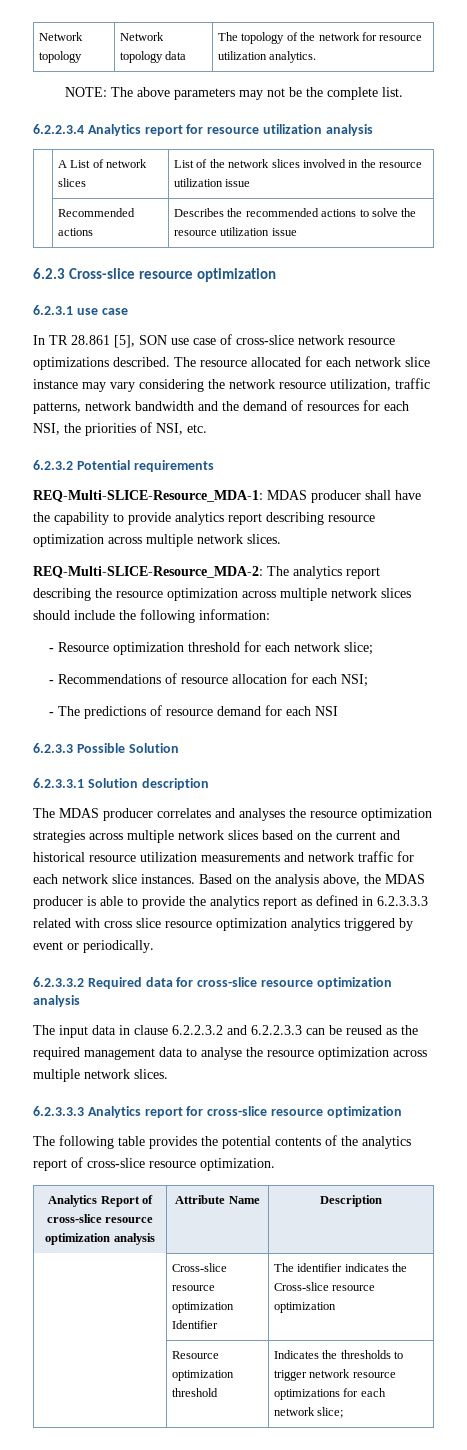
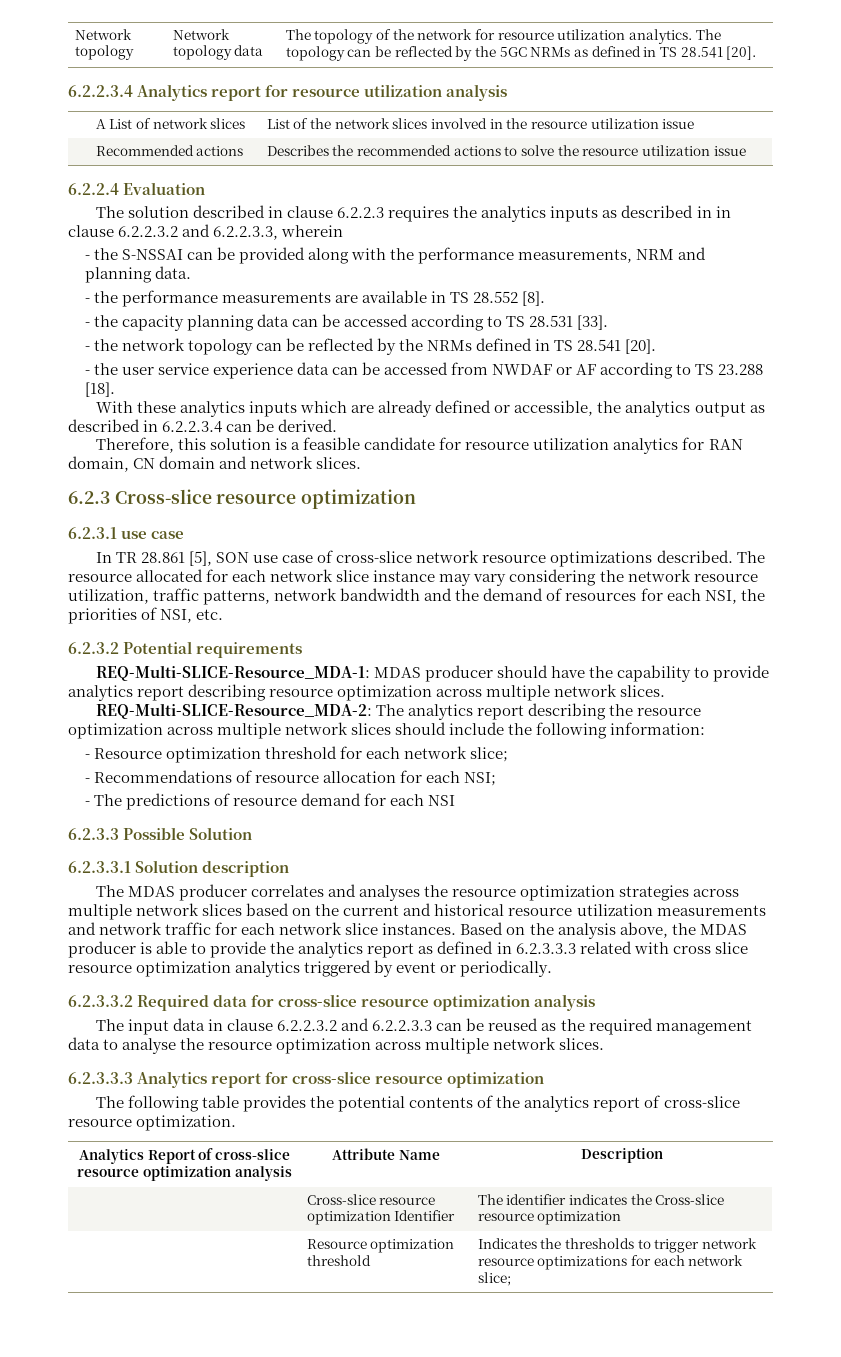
[65,87,404,100] // NOTE: The above parameters may not be the complete list. -> [695,29,721,40] [285,46,757,61] The topology can be reflected by the 5GC NRMs as defined in TS 28.541 [20].
(297, 232) none -> [68,182,206,195] [95,205,731,222] [68,224,344,240] [84,247,707,264] [84,266,191,283] [84,290,546,307] [84,314,609,331] [84,338,657,355] [84,362,764,379] [84,382,115,397] [95,400,765,417] [68,419,338,433] [95,437,743,454] [68,456,362,472] // 6.2.2.4 Evaluation // The solution described in clause 6.2.2.3 requires the analytics inputs as described in in clause 6.2.2.3.2 and 6.2.2.3.3, wherein // - the S-NSSAI can be provided along with the performance measurements, NRM and planning data. // - the performance measurements are available in TS 28.552 [8]. // - the capacity planning data can be accessed according to TS 28.531 [33]. // - the network topology can be reflected by the NRMs defined in TS 28.541 [20]. // - the user service experience data can be accessed from NWDAF or AF according to TS 23.288 [18]. // With these analytics inputs which are already defined or accessible, the analytics output as described in 6.2.2.3.4 can be derived. // Therefore, this solution is a feasible candidate for resource utilization analytics for RAN domain, CN domain and network slices.
[365,490,391,500] shall -> [497,665,549,678] should

